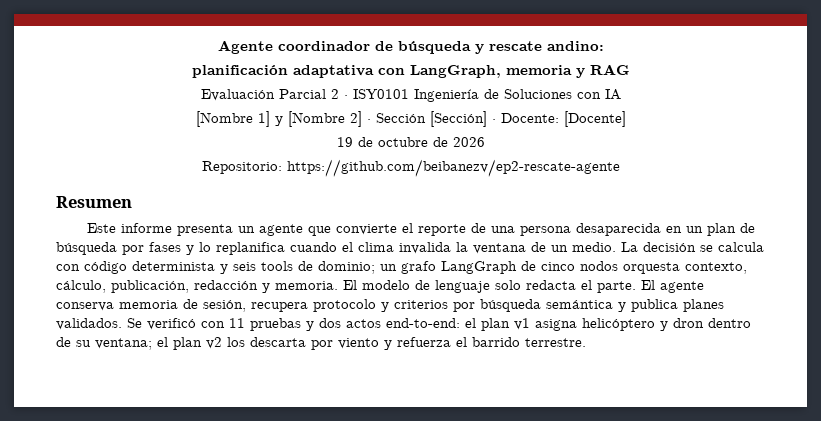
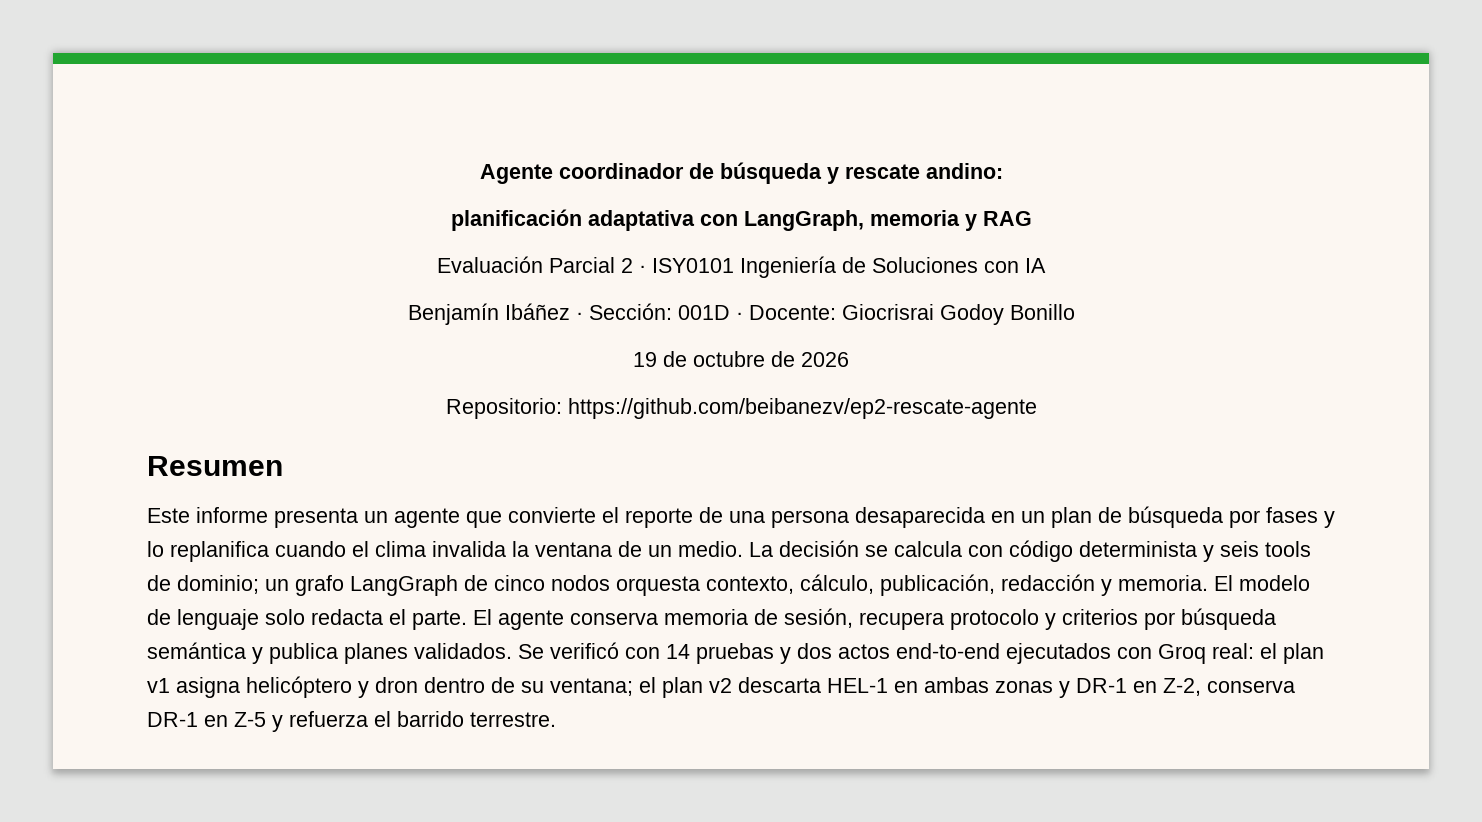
[195,111,626,127] [Nombre 1] y [Nombre 2] · Sección [Sección] · Docente: [Docente] -> [407,303,1075,325] Benjamín Ibáñez · Sección: 001D · Docente: Giocrisrai Godoy Bonillo
[229,318,245,328] 11 -> [666,644,690,659] 14
[386,318,460,328] end-to-end: -> [896,643,1254,664] end-to-end ejecutados con Groq real:
[227,337,379,350] los descarta por viento -> [738,677,1295,698] [147,712,266,727] descarta HEL-1 en ambas zonas y DR-1 en Z-2, conserva DR-1 en Z-5

